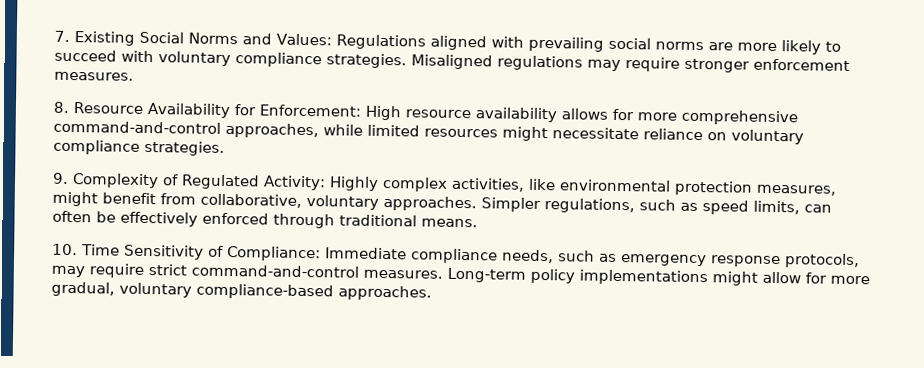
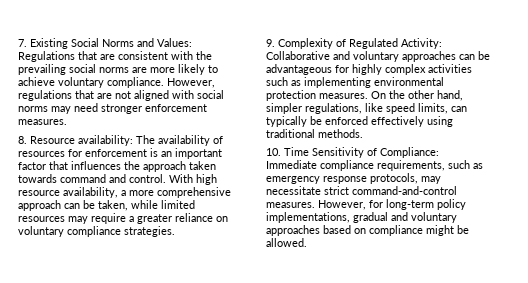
[429,35,524,51] aligned with -> [78,51,212,60] that are consistent with the
[54,49,680,72] succeed with voluntary compliance strategies. Misaligned regulations may require -> [18,77,215,88] [18,90,224,101] [18,103,98,114] achieve voluntary compliance. However, regulations that are not aligned with social norms may need
[147,102,798,126] [53,120,639,142] Availability for Enforcement: High resource availability allows for more comprehensive command-and-control approaches, while limited resources might necessitate -> [78,135,223,146] [18,148,222,159] [18,161,216,172] [18,174,217,185] [18,187,231,198] [18,200,195,211] [18,213,172,224] availability: The availability of resources for enforcement is an important factor that influences the approach taken towards command and control. With high resource availability, a more comprehensive approach can be taken, while limited resources may require a greater
[328,176,837,196] [52,191,832,215] [52,210,478,229] Highly complex activities, like environmental protection measures, might benefit from collaborative, voluntary approaches. Simpler regulations, such as speed limits, can often be effectively enforced through traditional means. -> [266,51,490,62] [266,64,472,75] [266,77,444,88] [266,90,463,101] [266,103,467,114] [266,116,453,127] [266,129,363,138] Collaborative and voluntary approaches can be advantageous for highly complex activities such as implementing environmental protection measures. On the other hand, simpler regulations, like speed limits, can typically be enforced effectively using traditional methods.
[502,249,554,264] needs, -> [377,160,445,171] requirements,
[89,263,144,278] require -> [266,186,321,195] necessitate
[447,267,870,286] [51,281,432,301] Long-term policy implementations might allow for more gradual, voluntary compliance-based approaches. -> [318,199,466,210] [266,212,457,223] [266,225,469,236] [266,238,307,247] However, for long-term policy implementations, gradual and voluntary approaches based on compliance might be allowed.

